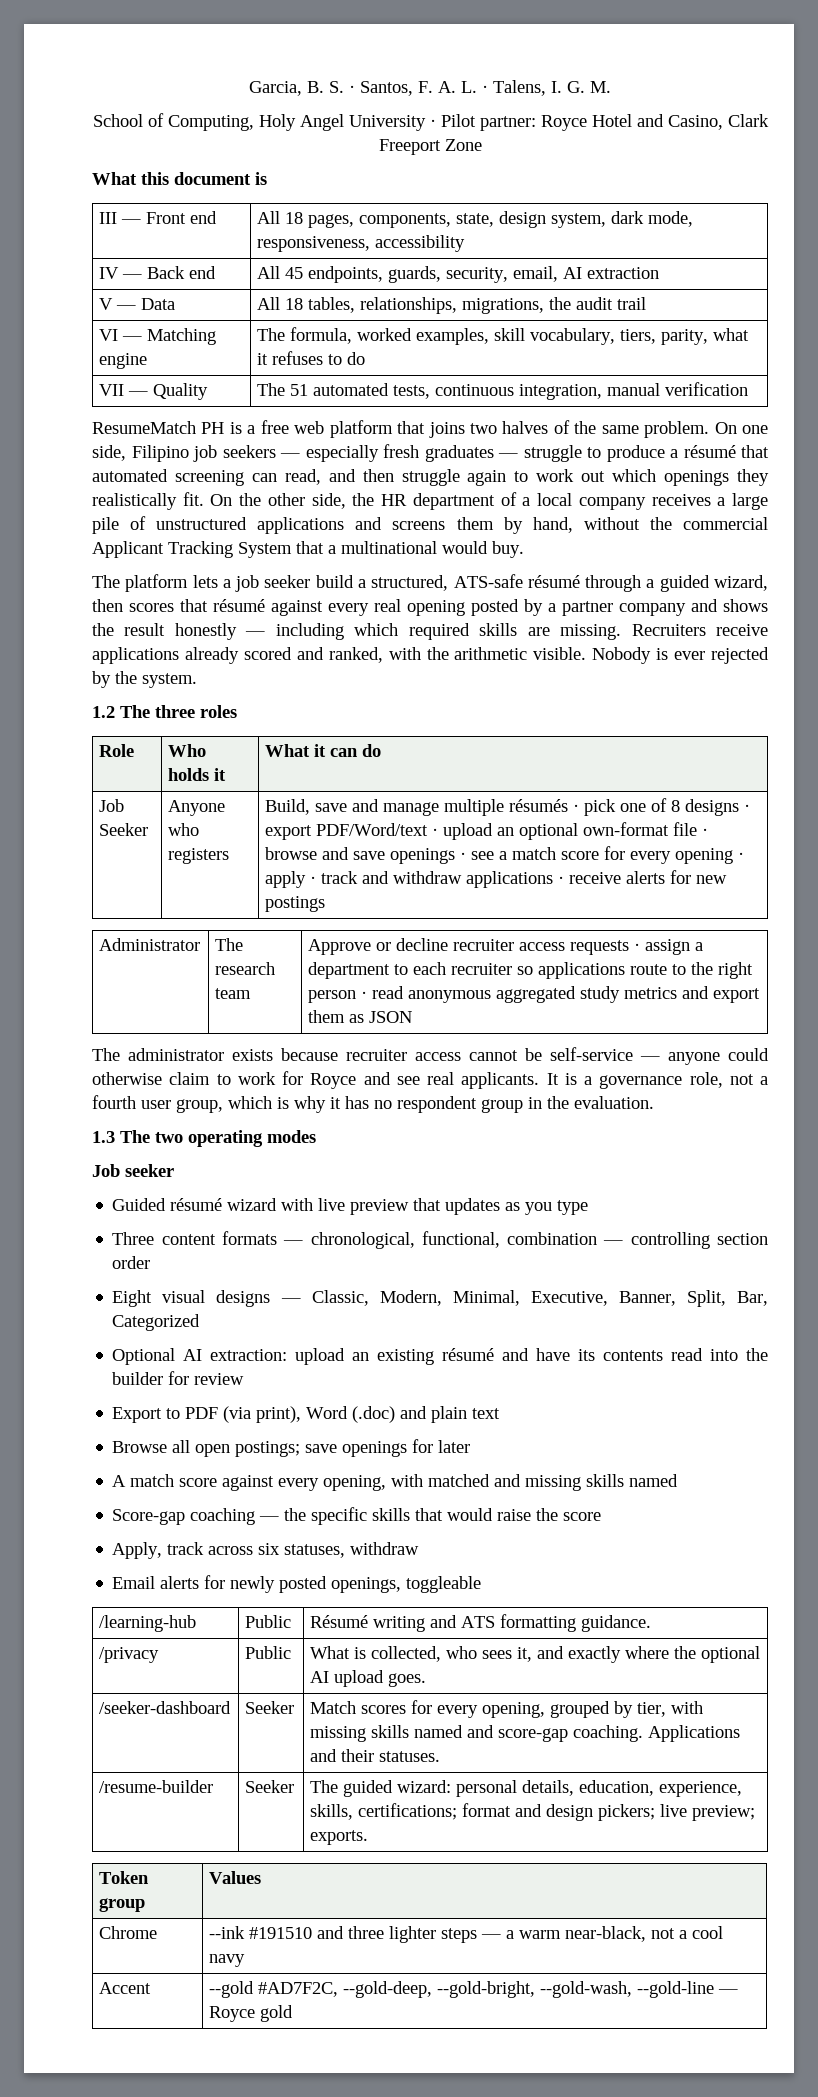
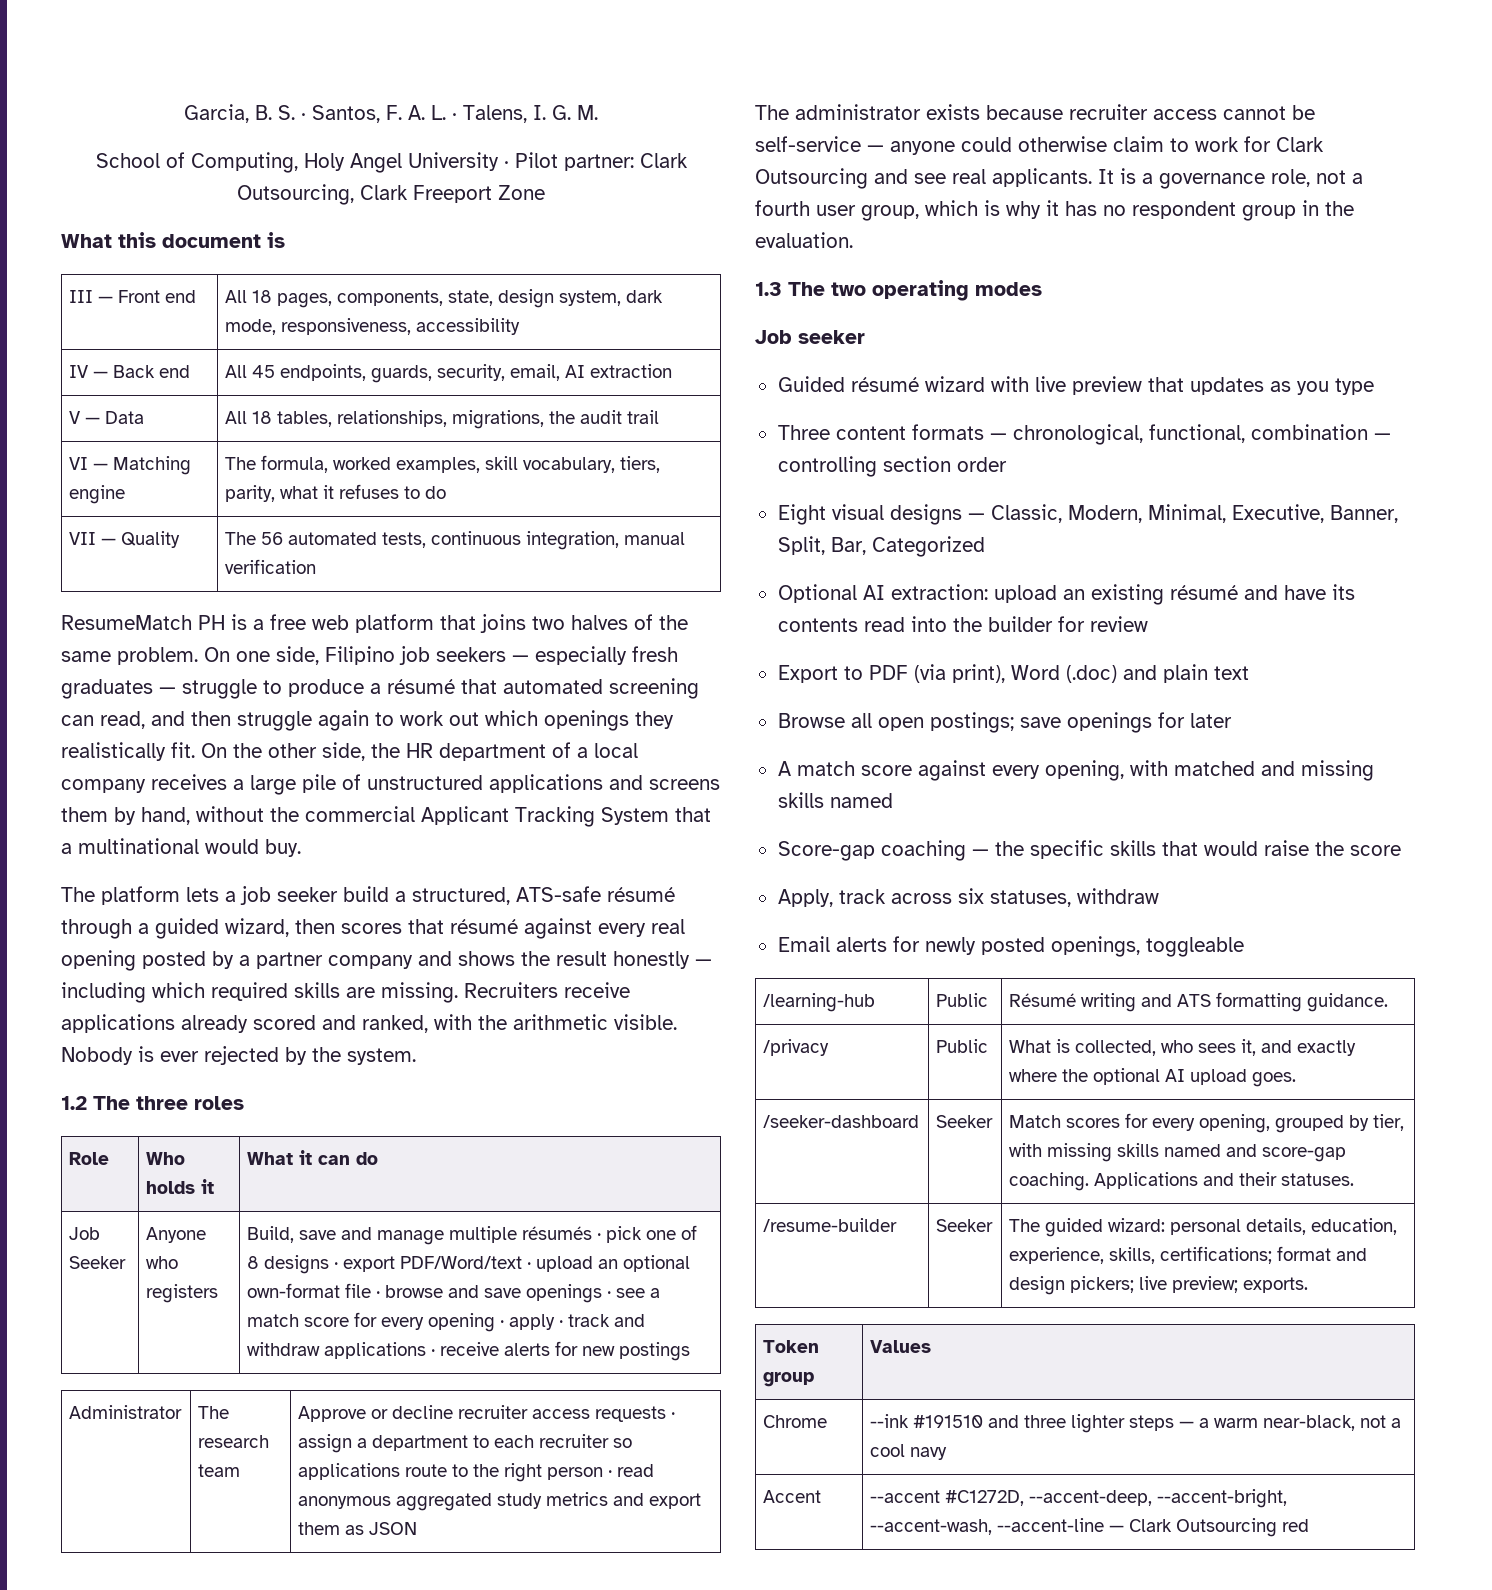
[540,114,723,131] Royce Hotel and Casino, -> [639,153,688,168] [237,184,354,205] Clark Outsourcing,
[290,384,309,396] 51 -> [261,532,284,545] 56
[310,1073,357,1089] Royce -> [1276,137,1324,152] [755,168,868,189] Clark Outsourcing
[209,1981,739,1998] [209,2005,294,2022] --gold #AD7F2C, --gold-deep, --gold-bright, --gold-wash, --gold-line — Royce gold -> [870,1489,1288,1508] [870,1518,1310,1537] --accent #C1272D, --accent-deep, --accent-bright, --accent-wash, --accent-line — Clark Outsourcing red

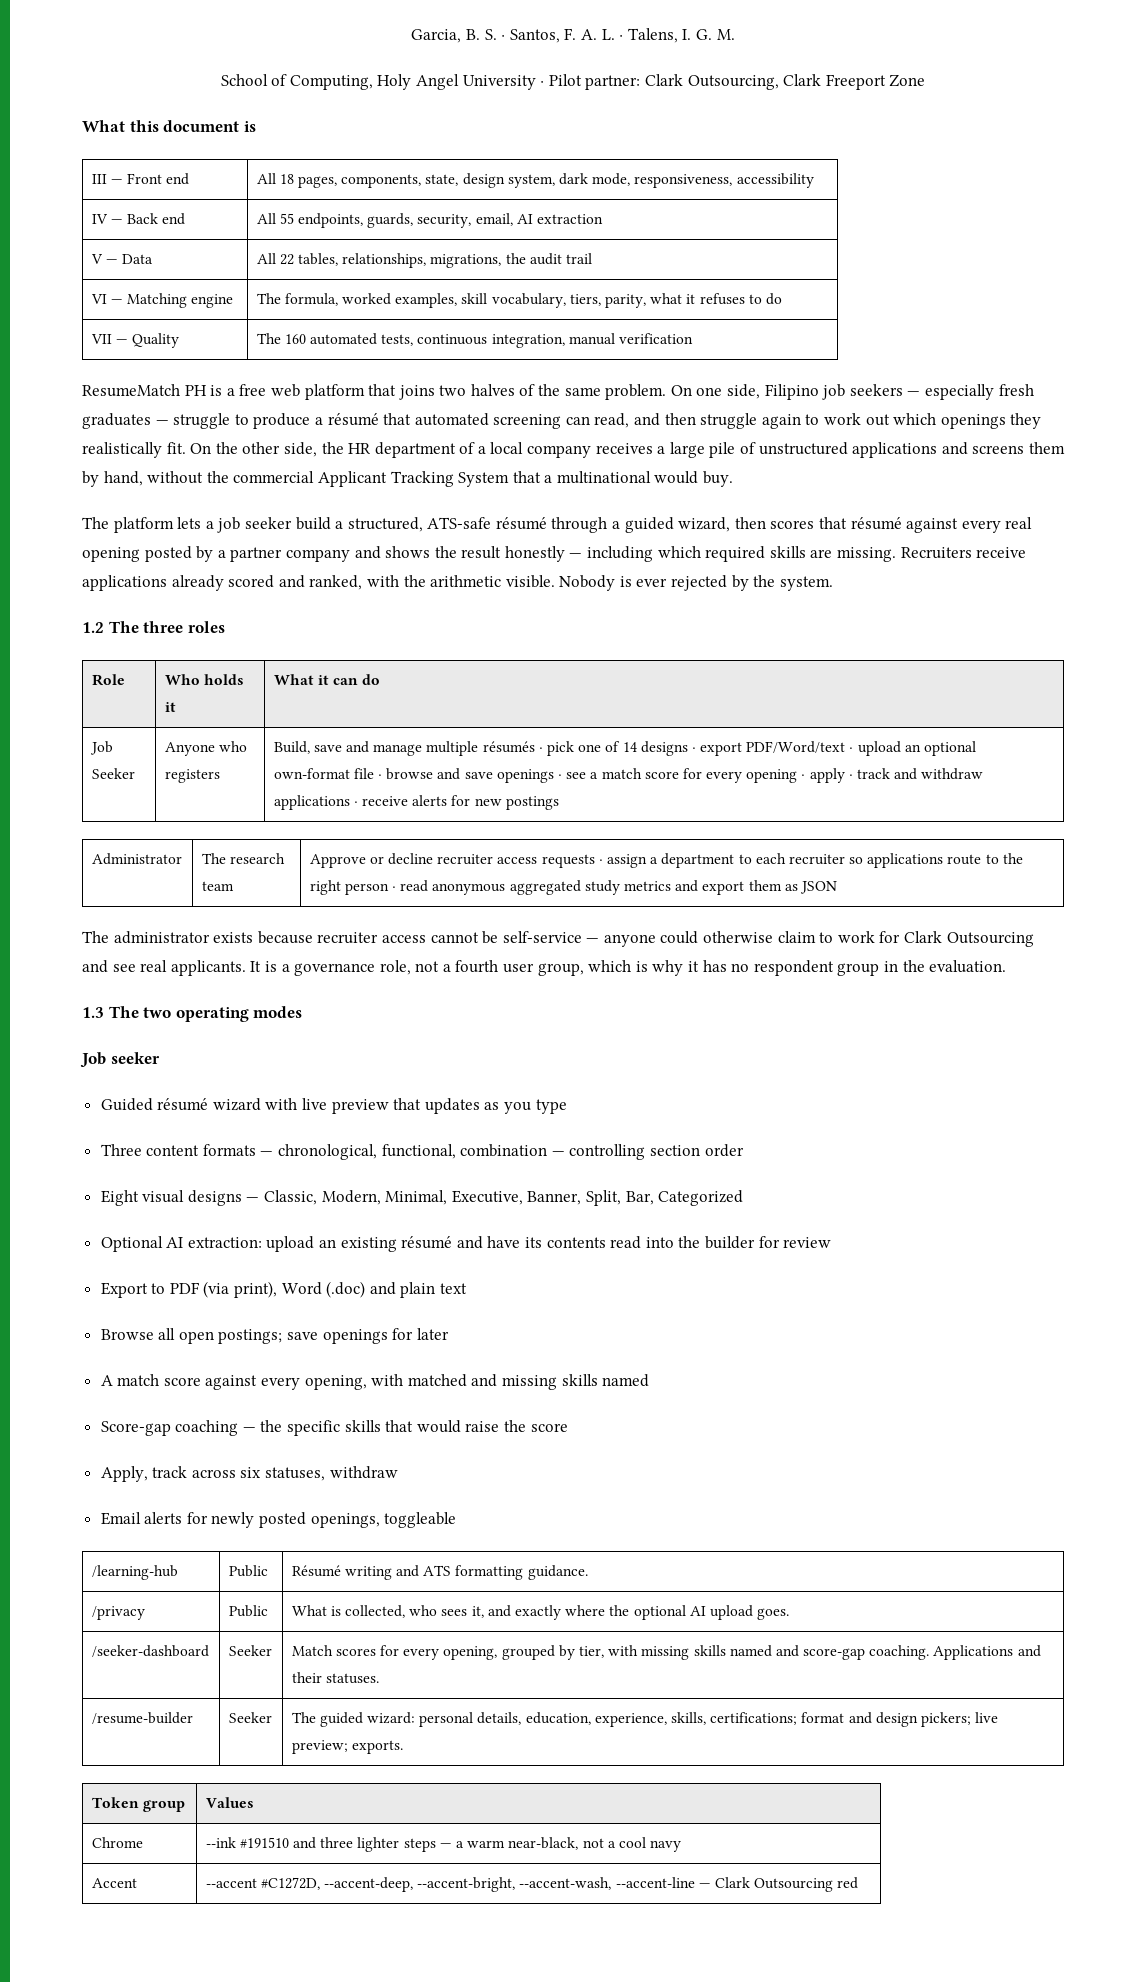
[252,365,276,378] 45 -> [279,213,294,224] 55
[252,411,273,424] 18 -> [279,254,294,265] 22
[261,532,284,545] 56 -> [284,334,306,344] 160
[247,1256,260,1269] 8 -> [622,742,637,752] 14

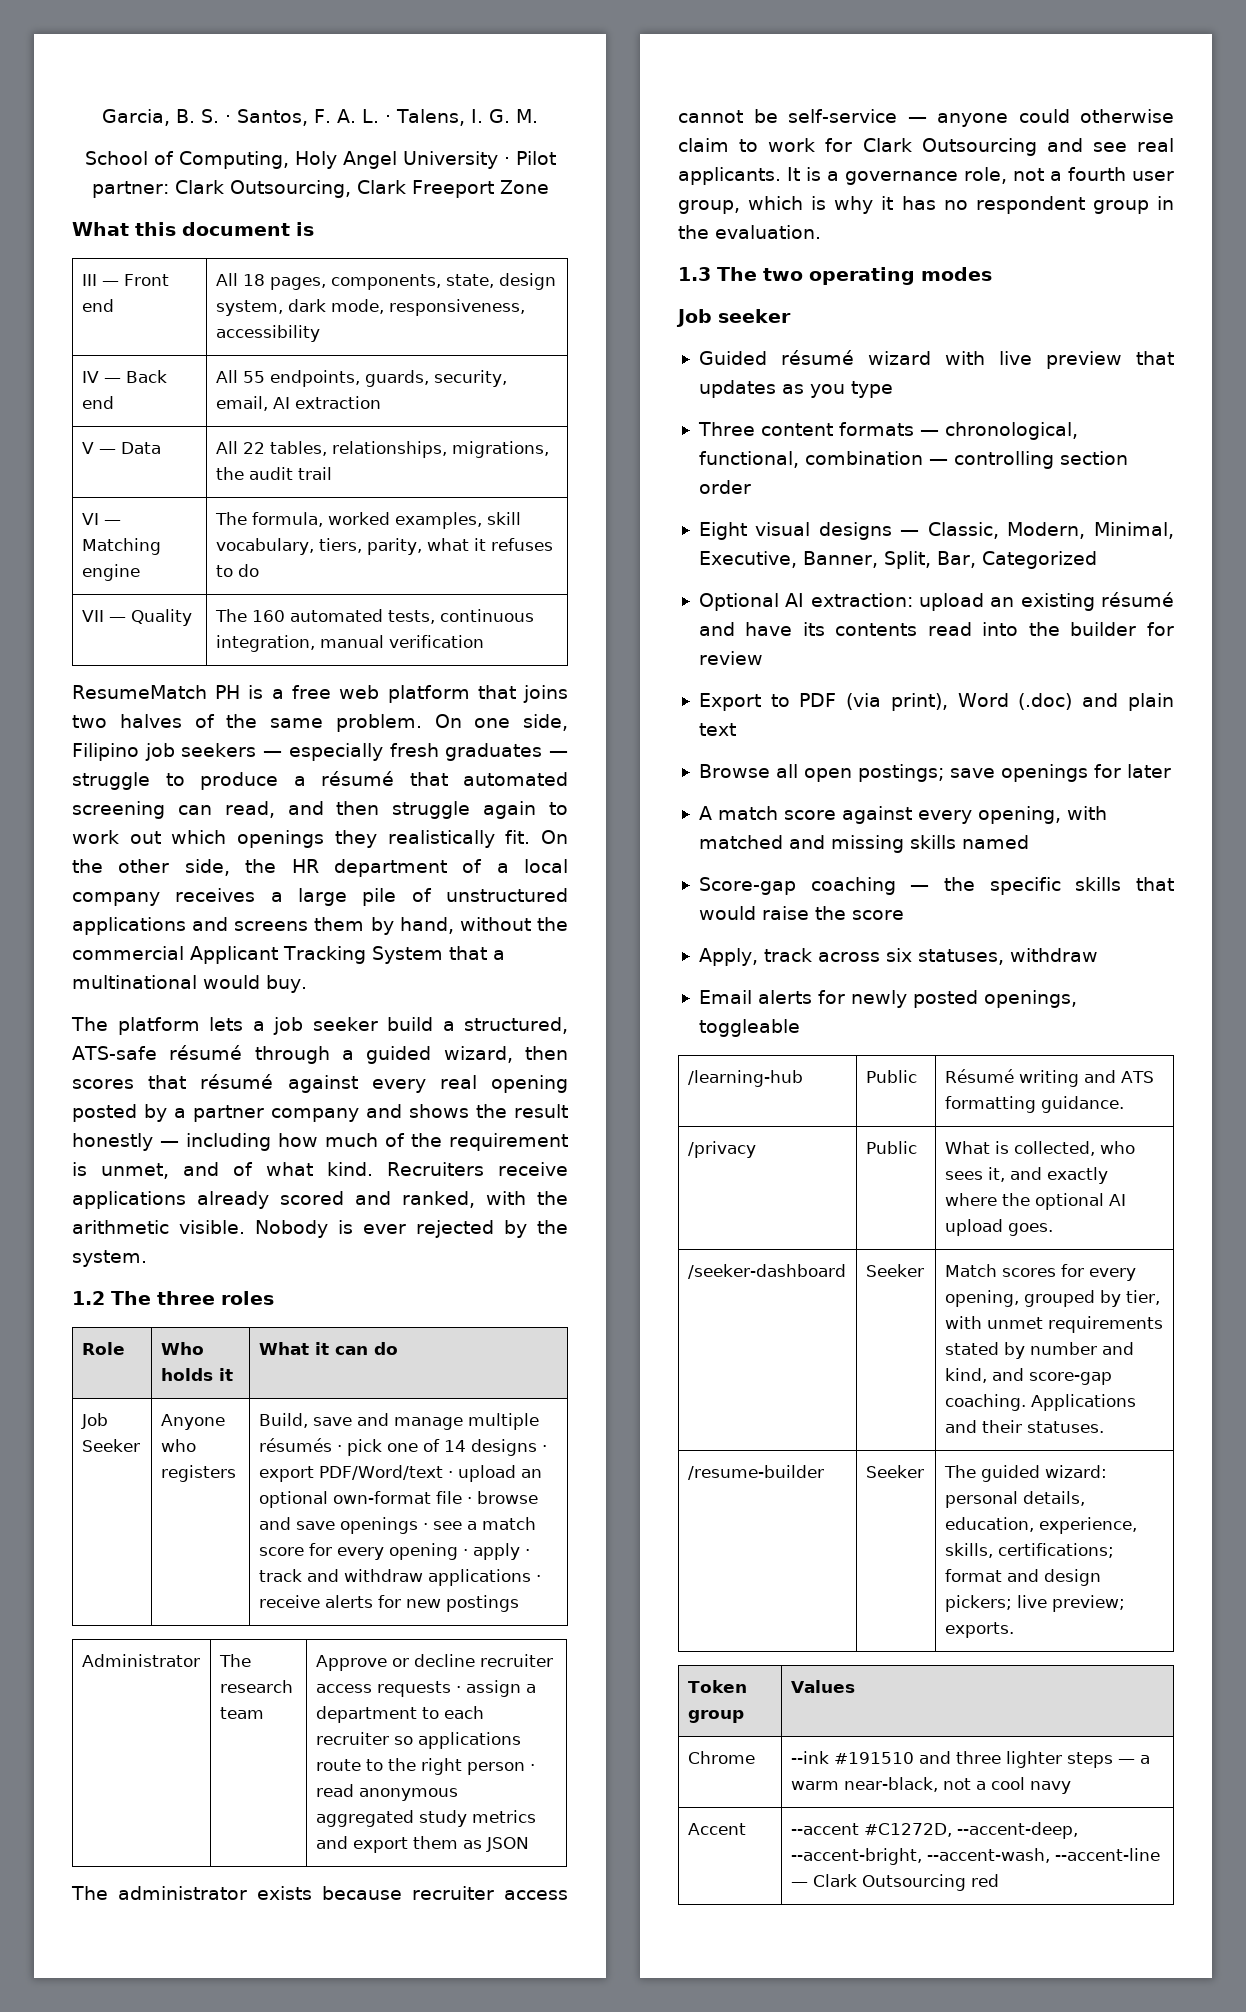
[657,546,897,562] which required skills are missing. -> [278,1133,568,1151] [72,1162,374,1179] how much of the requirement is unmet, and of what kind.
[641,1645,772,1660] missing skills named -> [986,1316,1163,1333] [944,1342,1134,1359] [944,1368,987,1383] unmet requirements stated by number and kind,

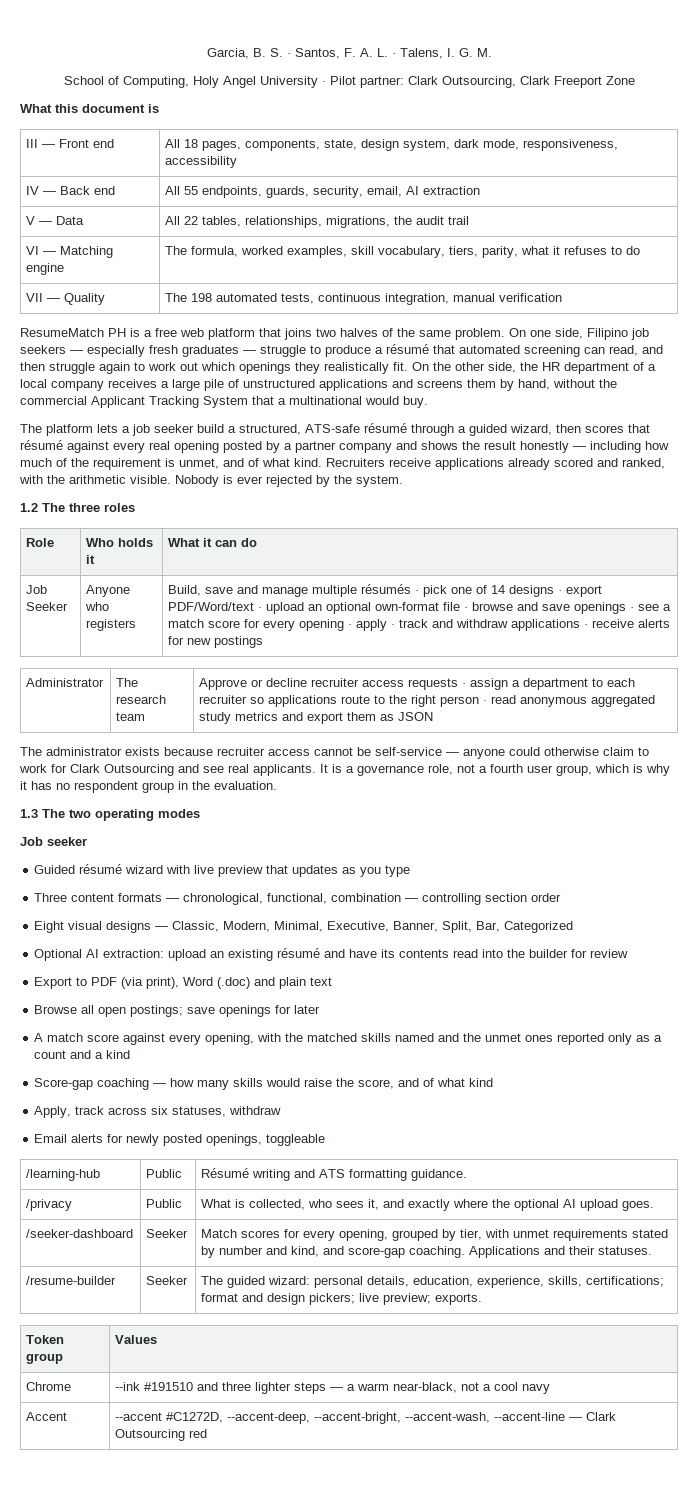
[251,610,285,622] 160 -> [191,293,213,302] 198
[698,835,904,853] matched and missing -> [285,1033,358,1042] the matched
[698,877,1174,895] [698,906,904,920] // Score-gap coaching — the specific skills that would raise the score -> [438,1033,663,1045] [34,1050,131,1059] [34,1078,494,1090] and the unmet ones reported only as a count and a kind // Score-gap coaching — how many skills would raise the score, and of what kind

